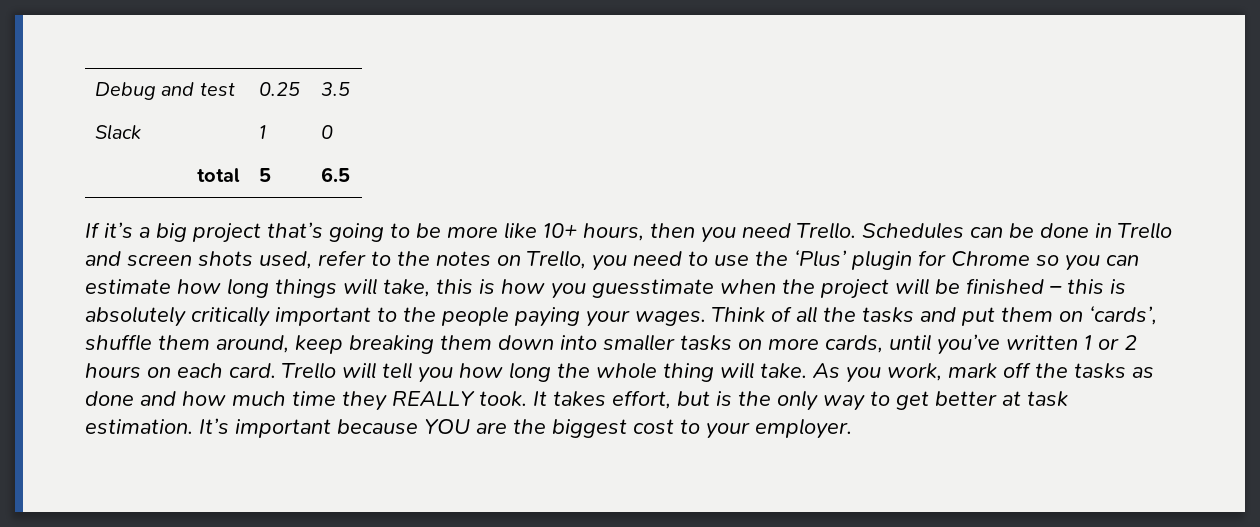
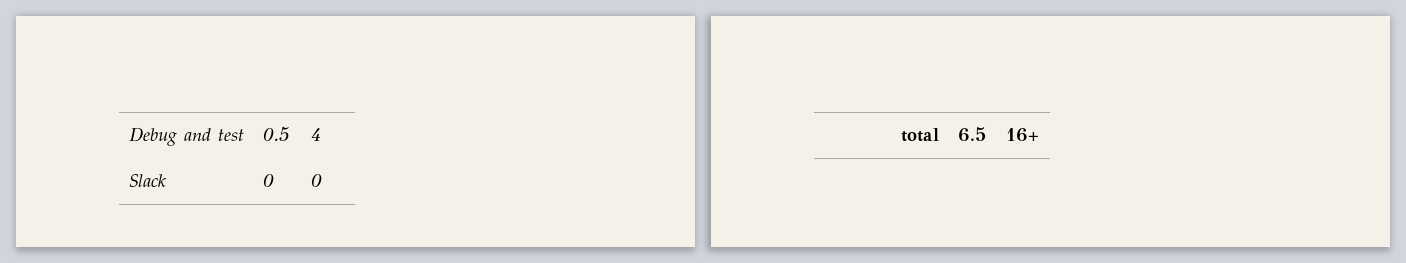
[259,82,301,96] [321,82,351,96] 0.25 | 3.5 -> [262,126,289,142] [310,128,321,141] 0.5 | 4
[259,125,267,139] 1 -> [262,174,274,187] 0
[259,168,272,182] [321,167,351,182] [85,222,1172,243] [85,249,1139,271] [85,278,1126,299] [85,305,1157,327] [85,334,1137,355] [85,362,1154,383] [85,390,1068,411] [85,418,852,439] 5 | 6.5 // If it’s a big project that’s going to be more like 10+ hours, then you need Trello. Schedules can be done in Trello and screen shots used, refer to the notes on Trello, you need to use the ‘Plus’ plugin for Chrome so you can estimate how long things will take, this is how you guesstimate when the project will be finished – this is absolutely critically important to the people paying your wages. Think of all the tasks and put them on ‘cards’, shuffle them around, keep breaking them down into smaller tasks on more cards, until you’ve written 1 or 2 hours on each card. Trello will tell you how long the whole thing will take. As you work, mark off the tasks as done and how much time they REALLY took. It takes effort, but is the only way to get better at task estimation. It’s important because YOU are the biggest cost to your employer. -> [957,127,986,142] [1005,128,1039,142] 6.5 | 16+

